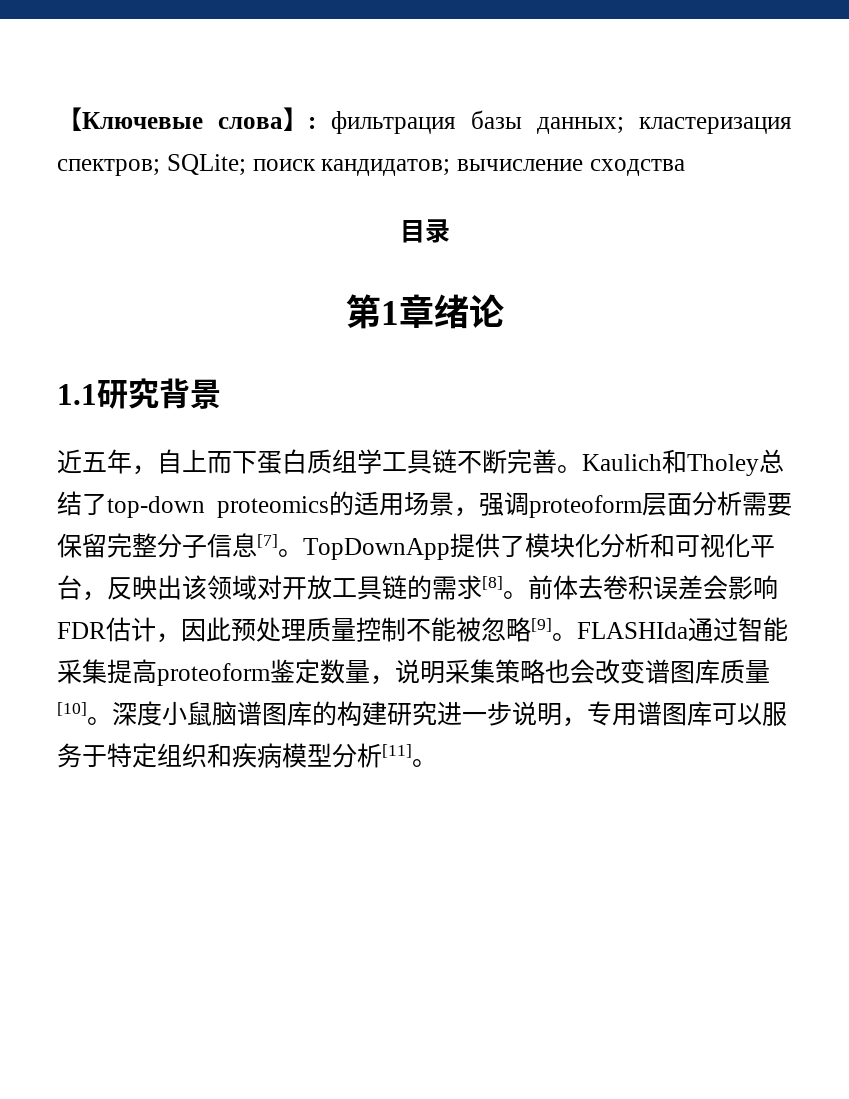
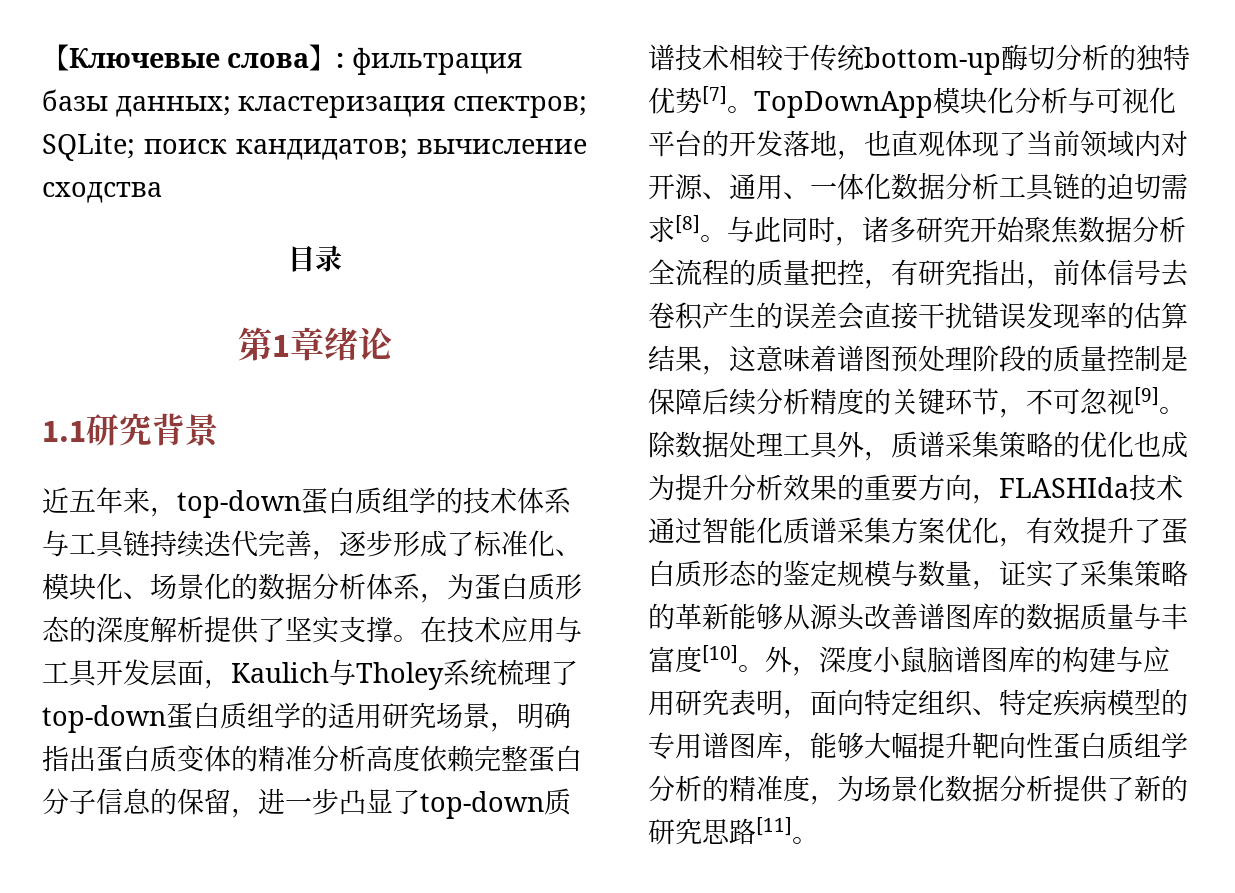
[132,449,784,476] [57,491,792,518] [57,533,257,558] ，自上而下蛋白质组学工具链不断完善。Kaulich和Tholey总结了top-down proteomics的适用场景，强调proteoform层面分析需要保留完整分子信息 -> [123,487,571,518] [42,530,582,560] [42,573,582,603] [42,616,582,644] [42,659,578,690] [42,702,571,733] [42,745,582,773] [42,788,571,819] [648,44,1190,75] [648,87,702,114] 来，top-down蛋白质组学的技术体系与工具链持续迭代完善，逐步形成了标准化、模块化、场景化的数据分析体系，为蛋白质形态的深度解析提供了坚实支撑。在技术应用与工具开发层面，Kaulich与Tholey系统梳理了top-down蛋白质组学的适用研究场景，明确指出蛋白质变体的精准分析高度依赖完整蛋白分子信息的保留，进一步凸显了top-down质谱技术相较于传统bottom-up酶切分析的独特优势
[450,533,525,558] 提供了 -> (933, 104) none
[650,533,675,558] 和 -> [1068,87,1095,114] 与
[82,575,332,601] ，反映出该领域对开放 -> [702,130,1188,160] [648,173,999,200] 的开发落地，也直观体现了当前领域内对开源、通用、一体化数据分析
(432, 587) none -> [1107,173,1161,200] 迫切
[528,575,778,600] [57,617,552,643] [552,617,788,642] [57,659,770,686] [57,702,87,716] [87,717,112,725] 前体去卷积误差会影响FDR估计，因此预处理质量控制不能被忽略[9]。FLASHIda通过智能采集提高proteoform鉴定数量，说明采集策略也会改变谱图库质量[10]。 -> [727,216,1186,246] [648,259,1188,289] [648,302,1188,330] [648,345,1188,375] [648,387,1159,418] [1159,407,1186,414] [648,431,1188,461] [648,474,1183,504] [648,517,1188,547] [648,560,1188,590] [648,603,1188,631] [648,645,738,673] [738,646,819,676] 与此同时，诸多研究开始聚焦数据分析全流程的质量把控，有研究指出，前体信号去卷积产生的误差会直接干扰错误发现率的估算结果，这意味着谱图预处理阶段的质量控制是保障后续分析精度的关键环节，不可忽视[9]。除数据处理工具外，质谱采集策略的优化也成为提升分析效果的重要方向，FLASHIda技术通过智能化质谱采集方案优化，有效提升了蛋白质形态的鉴定规模与数量，证实了采集策略的革新能够从源头改善谱图库的数据质量与丰富度[10]。外，
[387,701,787,727] [57,743,382,768] 研究进一步说明，专用谱图库可以服务于特定组织和疾病模型分析 -> [1116,646,1170,673] [648,689,1188,719] [648,732,1188,762] [648,775,1188,805] [648,818,756,845] 与应用研究表明，面向特定组织、特定疾病模型的专用谱图库，能够大幅提升靶向性蛋白质组学分析的精准度，为场景化数据分析提供了新的研究思路

